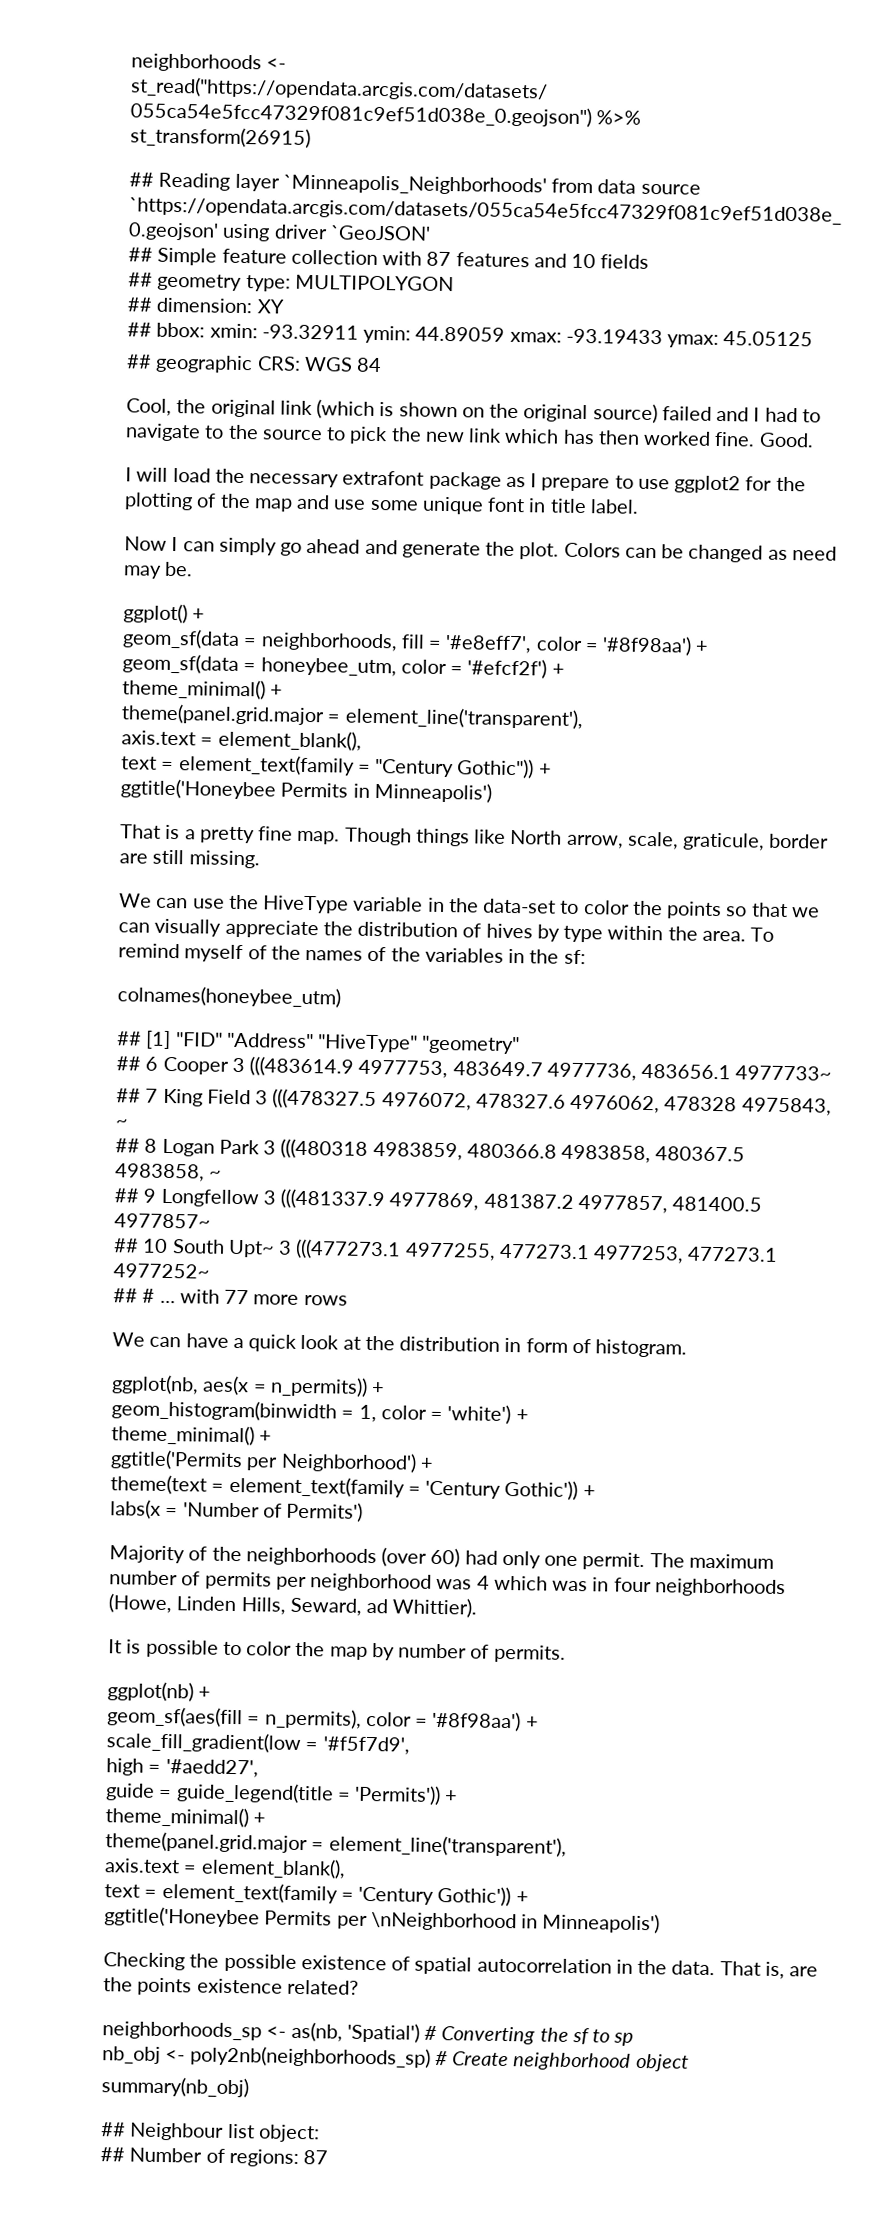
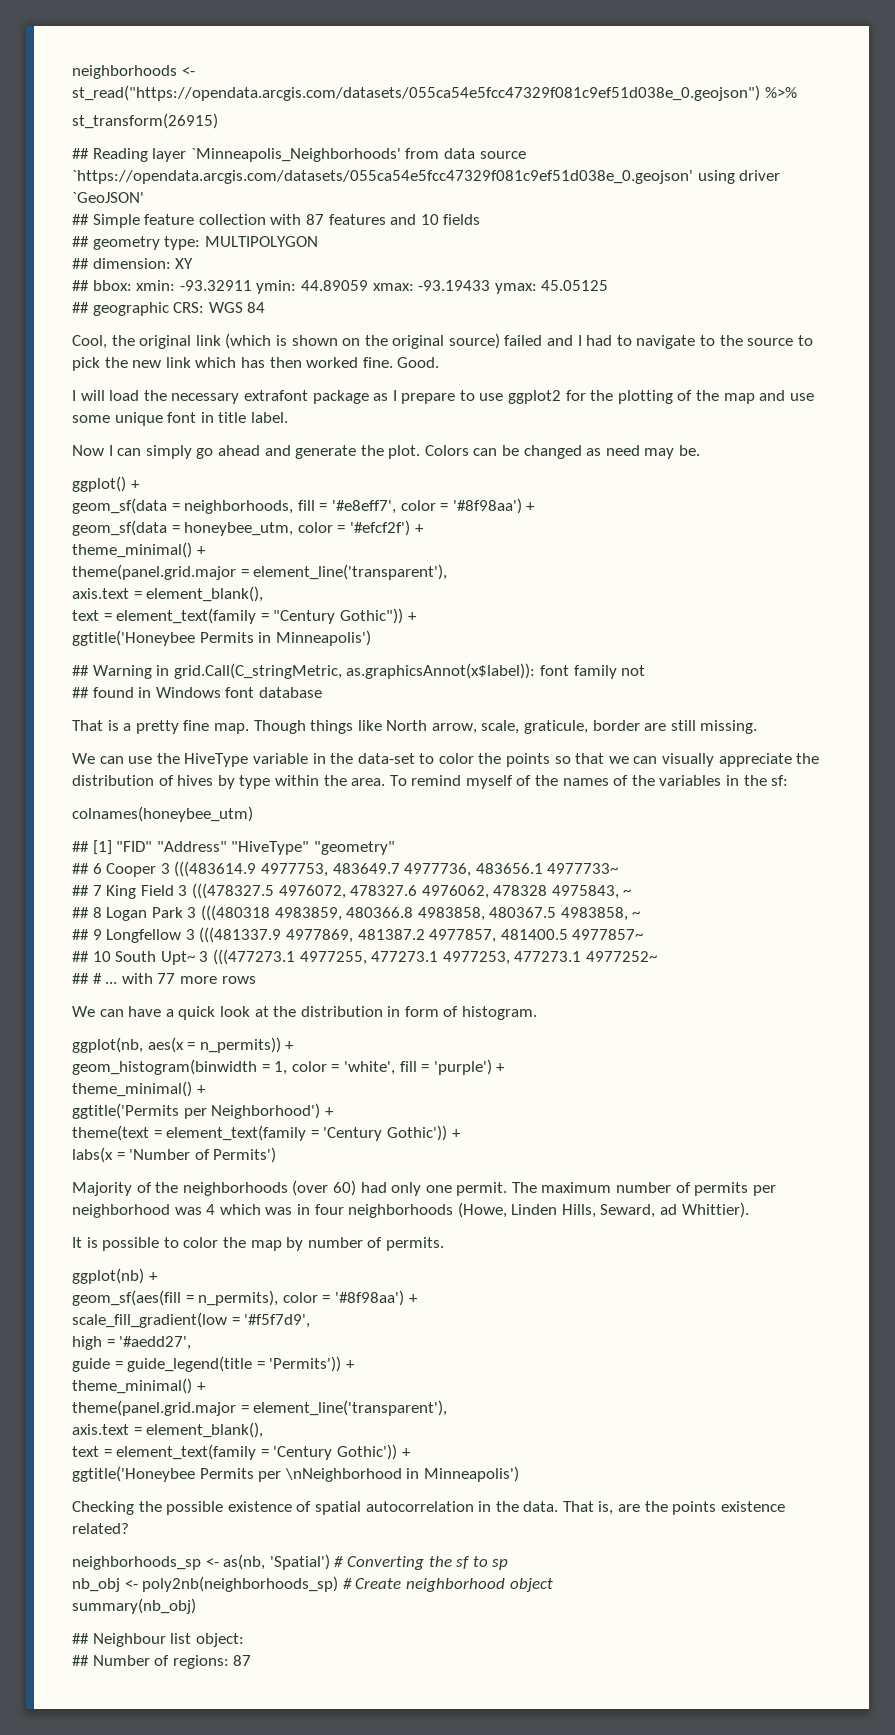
(492, 792) none -> [72,663,646,679] [72,687,322,698] // ## Warning in grid.Call(C_stringMetric, as.graphicsAnnot(x$label)): font family not // ## found in Windows font database
[447,1404,512,1425] 'white') -> [343,1059,492,1075] 'white', fill = 'purple')

